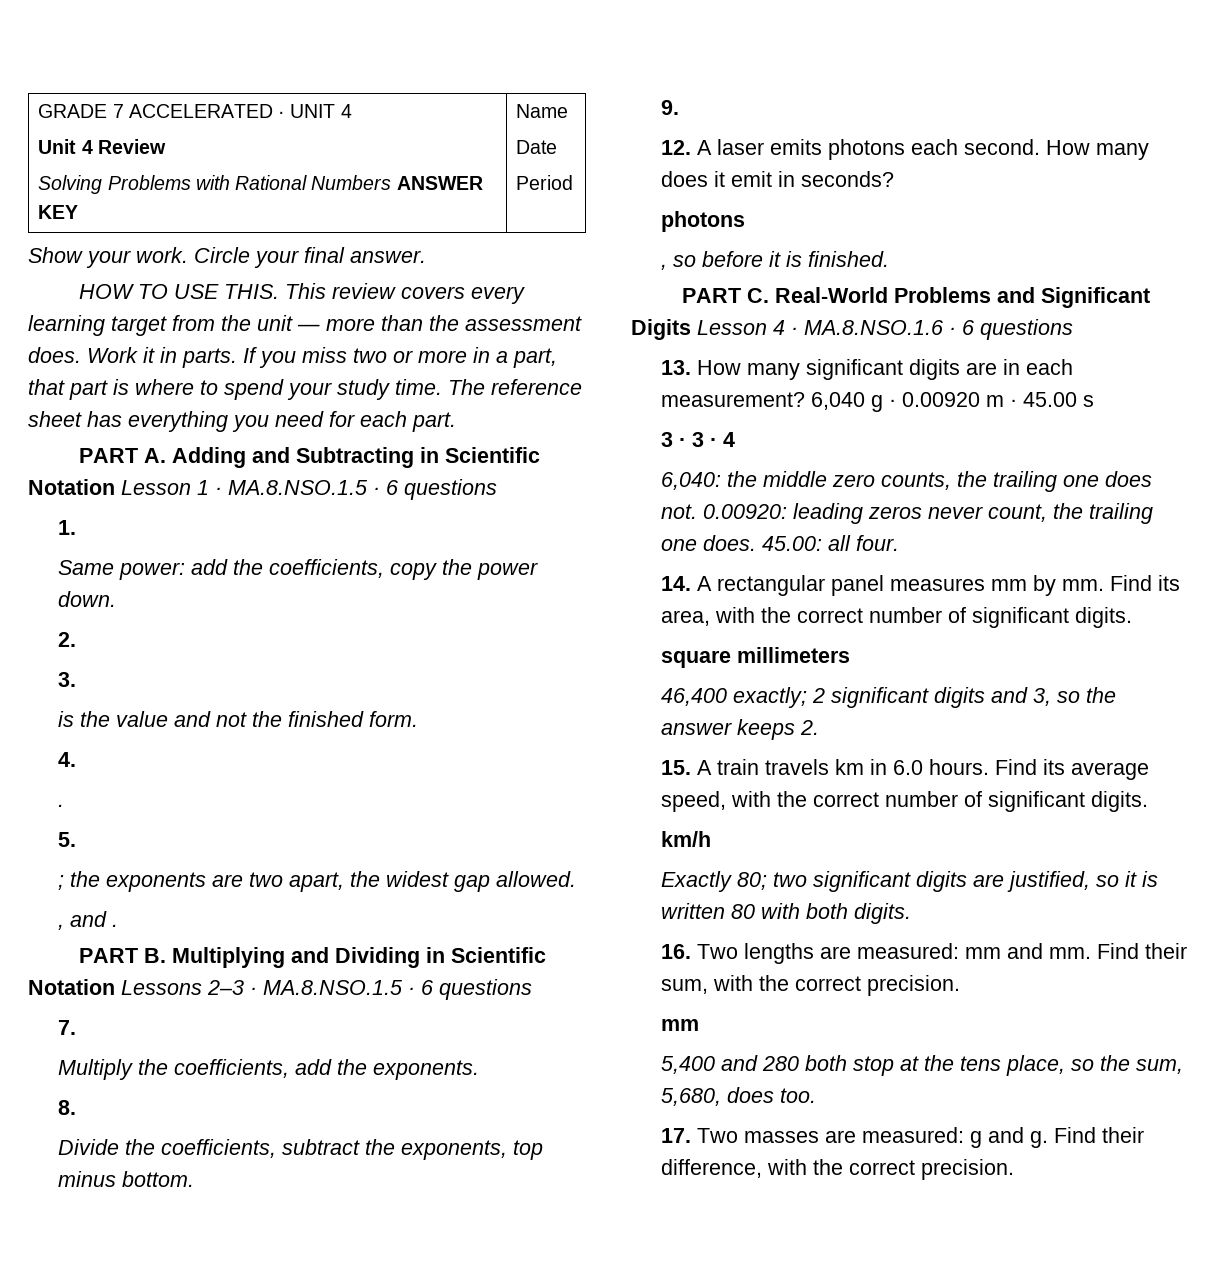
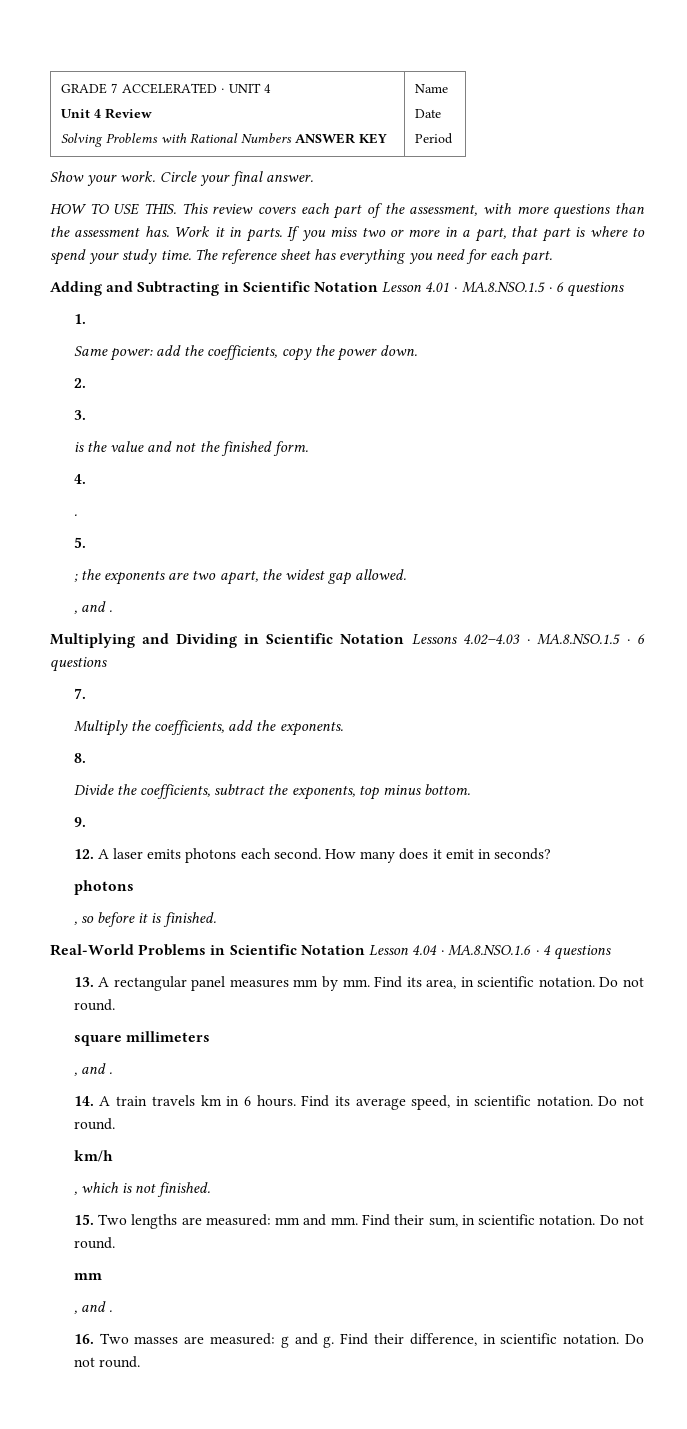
[471,286,526,304] [28,315,375,336] every learning target from the unit — more -> [300,203,611,219] each part of the assessment, with more questions
[28,347,81,363] does. -> [144,226,169,237] has.
[79,448,167,463] PART A. -> (553, 257) none
[197,480,209,495] 1 -> [425,282,450,292] 4.01
[79,948,167,963] PART B. -> (113, 611) none
[207,980,244,995] 2–3 -> [462,634,520,645] 4.02–4.03
[682,287,1151,308] [631,319,785,340] PART C. Real-World Problems and Significant Digits Lesson 4 -> [50,944,438,956] Real-World Problems in Scientific Notation Lesson 4.04
[962,320,974,335] 6 -> [542,945,551,955] 4
[696,359,1073,380] [660,392,1094,412] [660,432,735,447] [660,471,1152,492] [660,503,1153,524] [660,535,899,551] [660,576,691,591] How many significant digits are in each measurement? 6,040 g · 0.00920 m · 45.00 s // 3 · 3 · 4 // 6,040: the middle zero counts, the trailing one does not. 0.00920: leading zeros never count, the trailing one does. 45.00: all four. // 14. -> (94, 982) none
[714,607,1132,628] [660,647,850,668] [660,687,1116,708] [660,719,819,740] [660,760,691,775] with the correct number of significant digits. // square millimeters // 46,400 exactly; 2 significant digits and 3, so the answer keeps 2. // 15. -> [460,976,644,987] [73,999,115,1011] [73,1031,210,1046] [73,1063,113,1076] [73,1096,94,1106] in scientific notation. Do not round. // square millimeters // , and . // 14.
[892,760,923,775] 6.0 -> [243,1096,251,1106] 6
[730,791,1148,812] [660,831,711,847] [660,871,1158,892] [660,903,911,924] [660,944,691,959] with the correct number of significant digits. // km/h // Exactly 80; two significant digits are justified, so it is written 80 with both digits. // 16. -> [456,1095,644,1106] [73,1118,115,1130] [73,1150,113,1162] [73,1182,211,1197] [73,1214,94,1225] in scientific notation. Do not round. // km/h // , which is not finished. // 15.
[712,975,960,996] [660,1019,699,1031] [660,1055,1183,1076] [660,1087,816,1106] [660,1128,691,1143] with the correct precision. // mm // 5,400 and 280 both stop at the tens place, so the sum, 5,680, does too. // 17. -> [461,1214,644,1225] [73,1237,115,1249] [73,1273,102,1280] [73,1301,113,1314] [73,1334,94,1344] in scientific notation. Do not round. // mm // , and . // 16.
[766,1159,1014,1180] with the correct precision. -> [482,1333,644,1344] [73,1356,140,1368] in scientific notation. Do not round.

